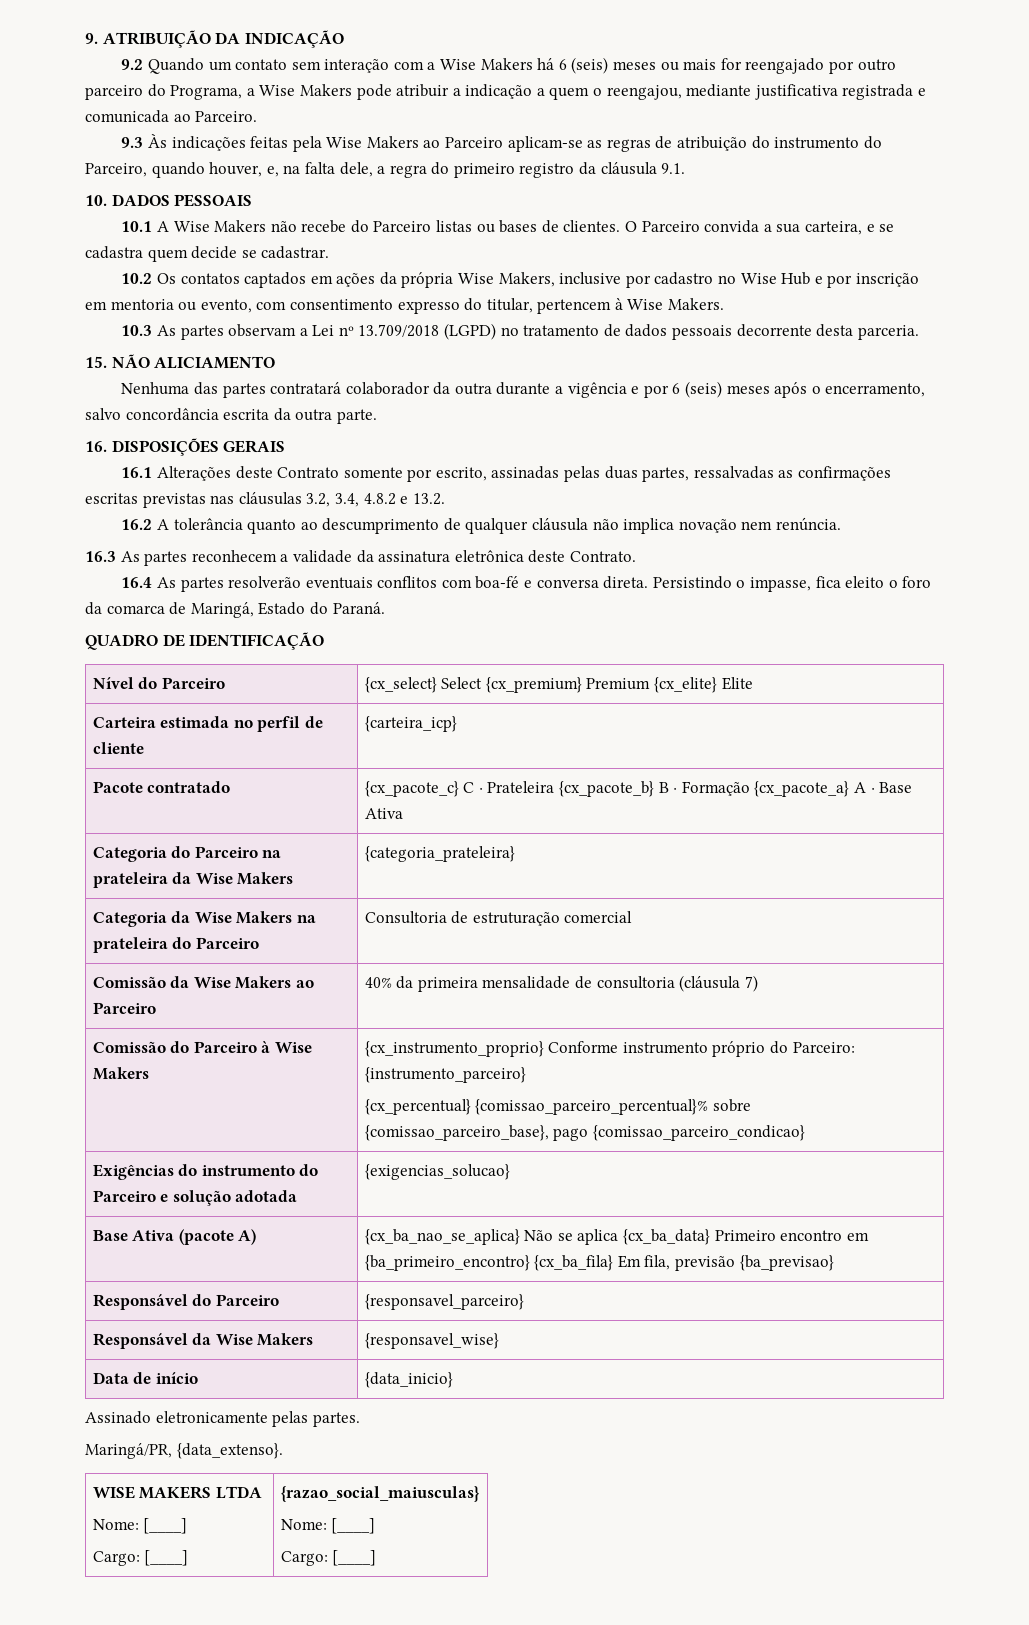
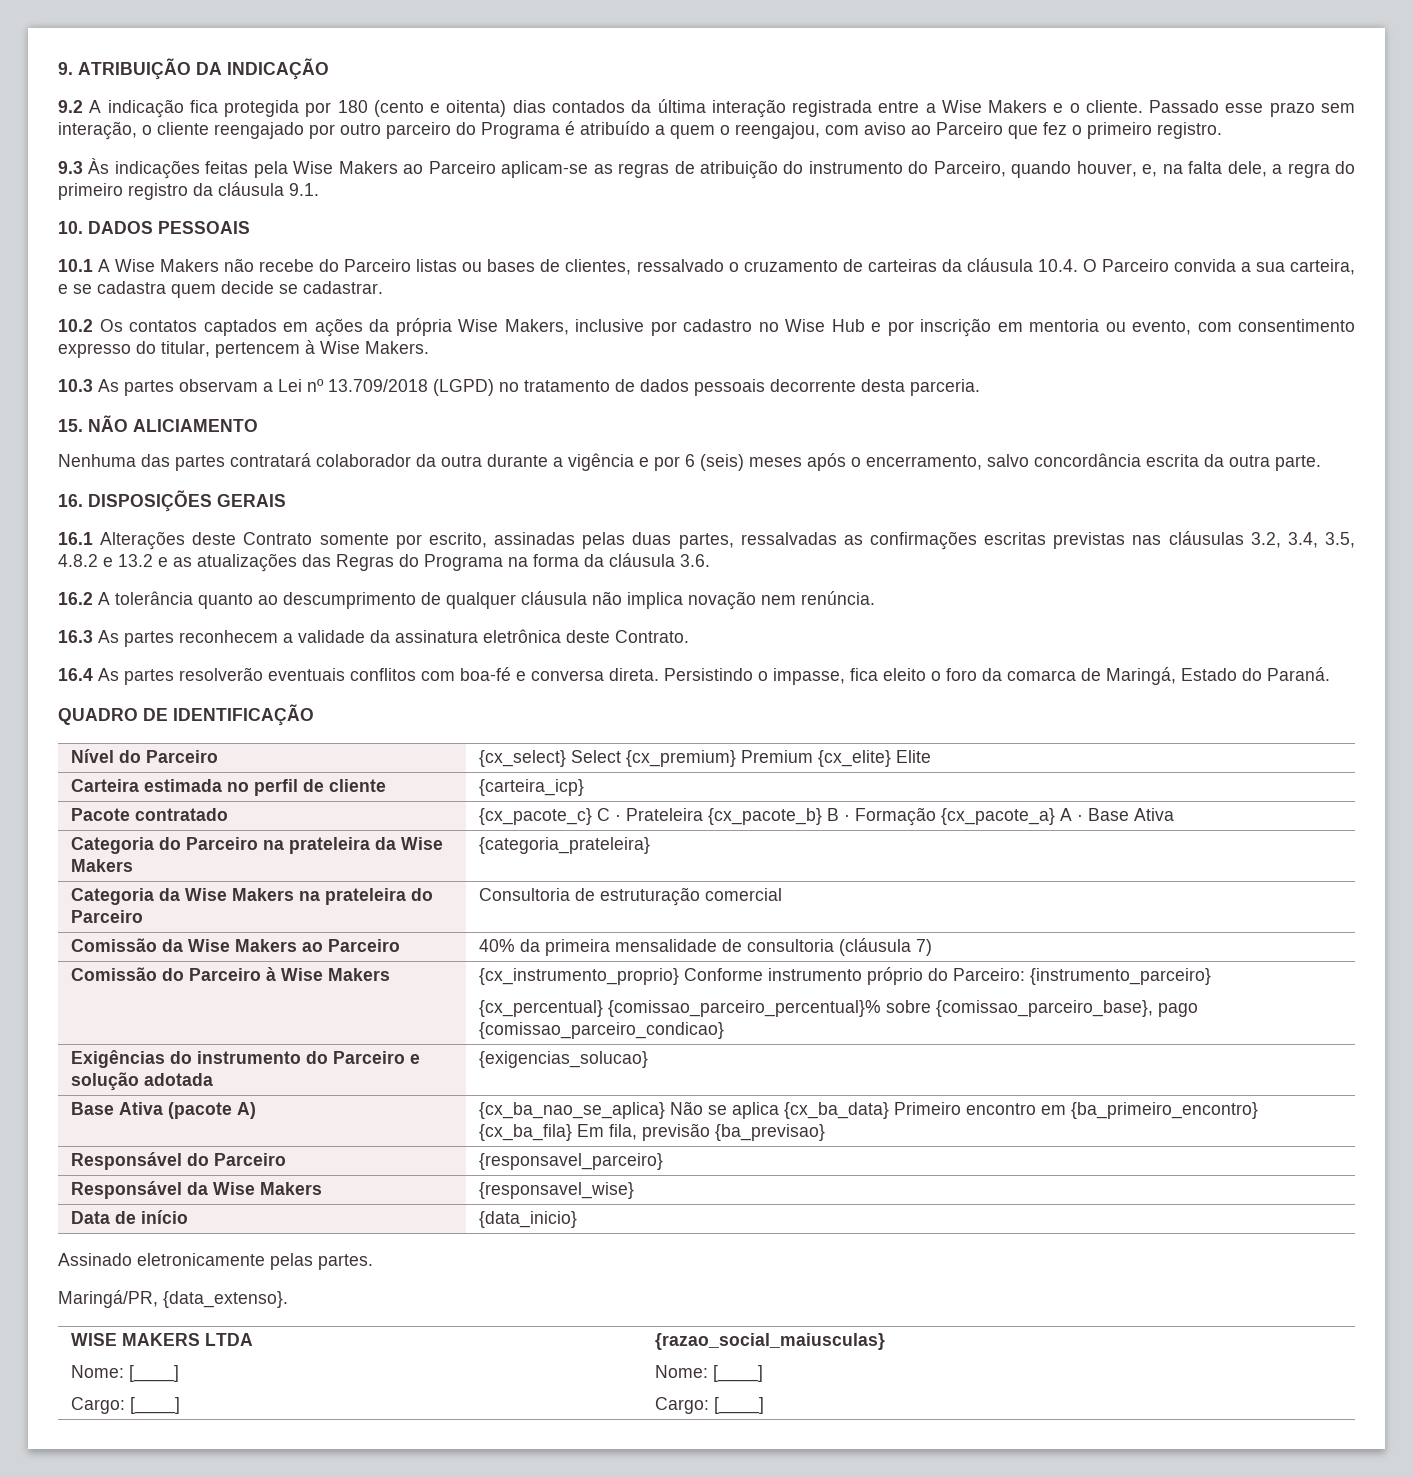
[147,57,742,74] Quando um contato sem interação com a Wise Makers há 6 (seis) meses ou mais for -> [89,99,1355,118] [58,121,209,140] A indicação fica protegida por 180 (cento e oitenta) dias contados da última interação registrada entre a Wise Makers e o cliente. Passado esse prazo sem interação, o cliente
[170,84,927,100] [85,110,258,123] Programa, a Wise Makers pode atribuir a indicação a quem o reengajou, mediante justificativa registrada e comunicada ao Parceiro. -> [481,121,1222,139] Programa é atribuído a quem o reengajou, com aviso ao Parceiro que fez o primeiro registro.
[563,220,621,232] clientes. -> [565,258,1078,275] clientes, ressalvado o cruzamento de carteiras da cláusula 10.4.
(359, 500) none -> [1325,532,1356,548] 3.5,
[412,493,445,505] 13.2. -> [118,553,710,572] 13.2 e as atualizações das Regras do Programa na forma da cláusula 3.6.

